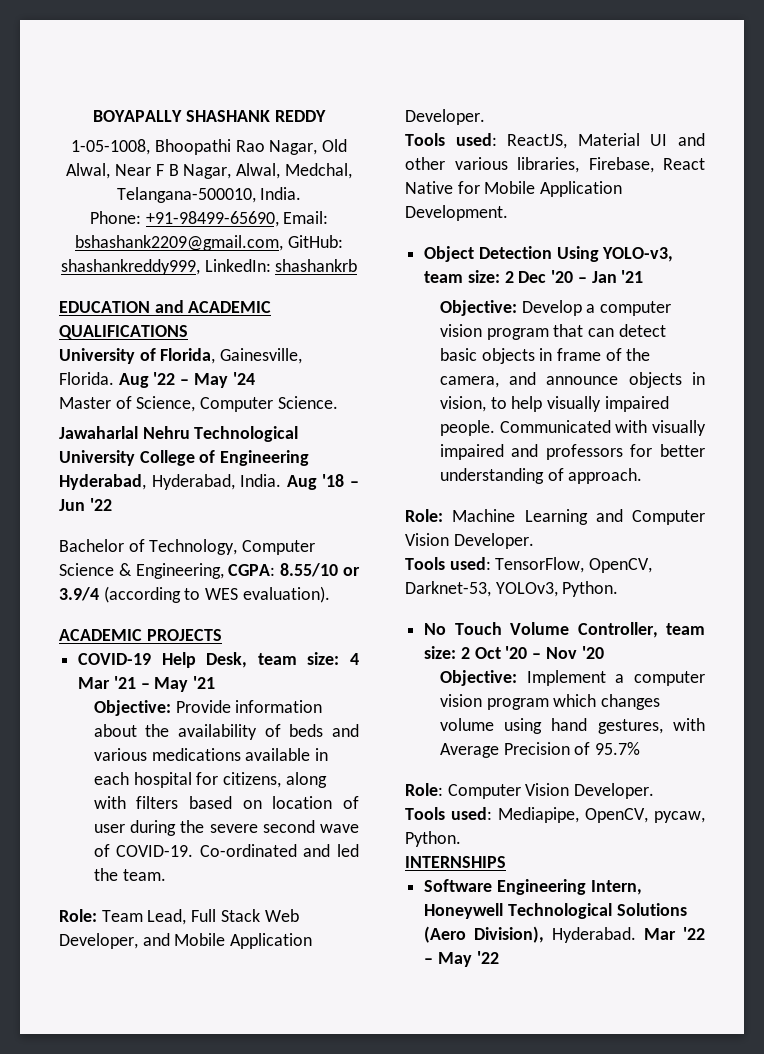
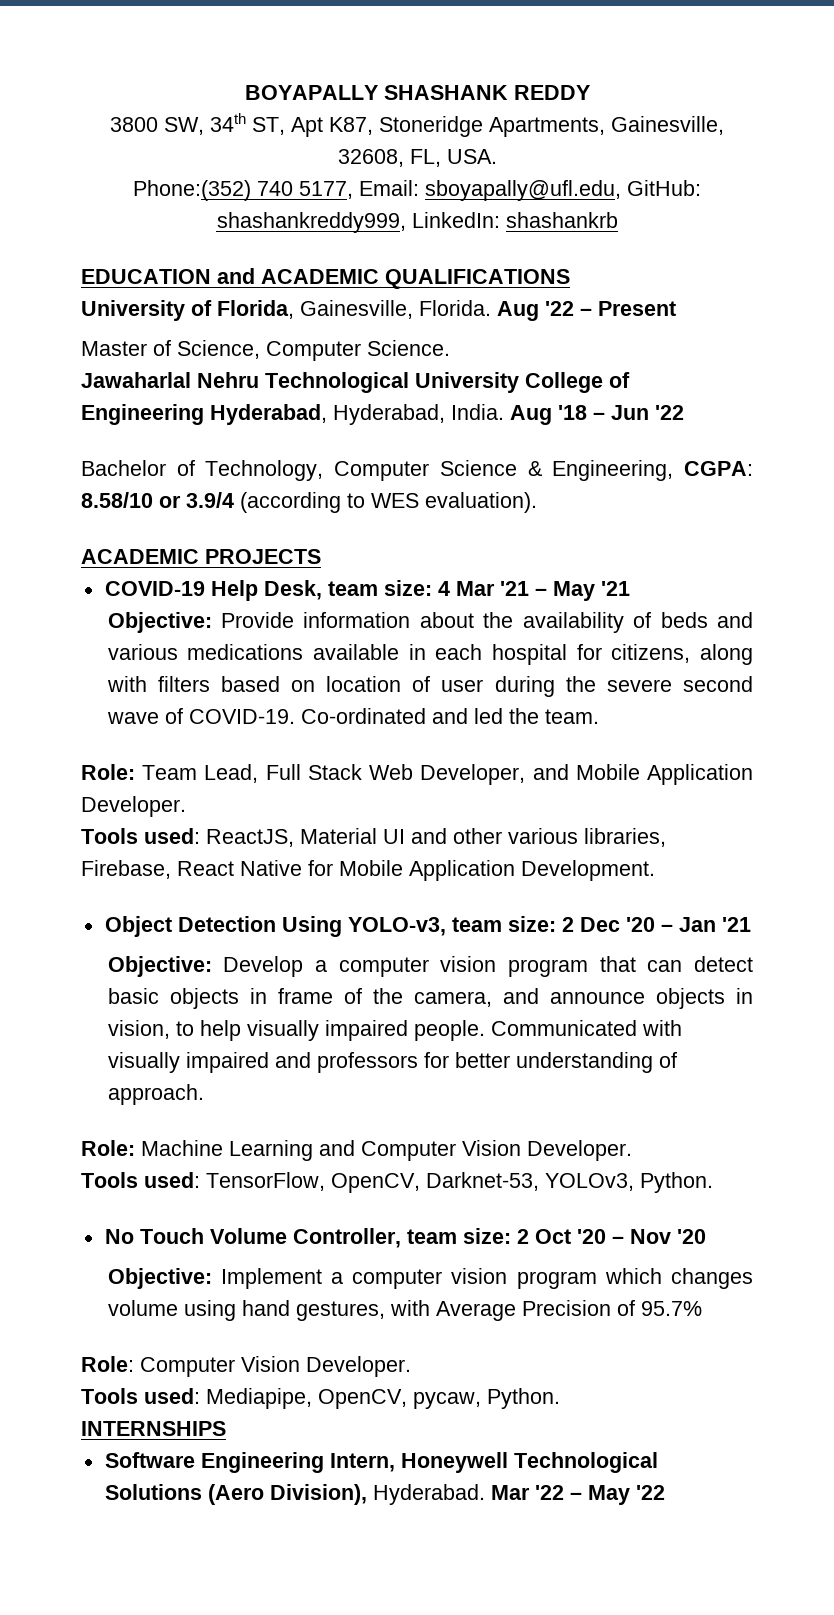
[71,139,347,155] [66,163,352,179] [116,187,302,203] [89,211,329,227] [75,235,284,251] 1-05-1008, Bhoopathi Rao Nagar, Old Alwal, Near F B Nagar, Alwal, Medchal, Telangana-500010, India. // Phone: +91-98499-65690, Email: bshashank2209@gmail.com, -> [110,113,724,137] [337,149,497,167] [133,180,621,201] 3800 SW, 34th ST, Apt K87, Stoneridge Apartments, Gainesville, 32608, FL, USA. // Phone:(352) 740 5177, Email: sboyapally@ufl.edu,
[193,372,255,388] May '24 -> [598,301,676,316] Present
[280,563,339,577] 8.55/10 -> [81,492,153,508] 8.58/10

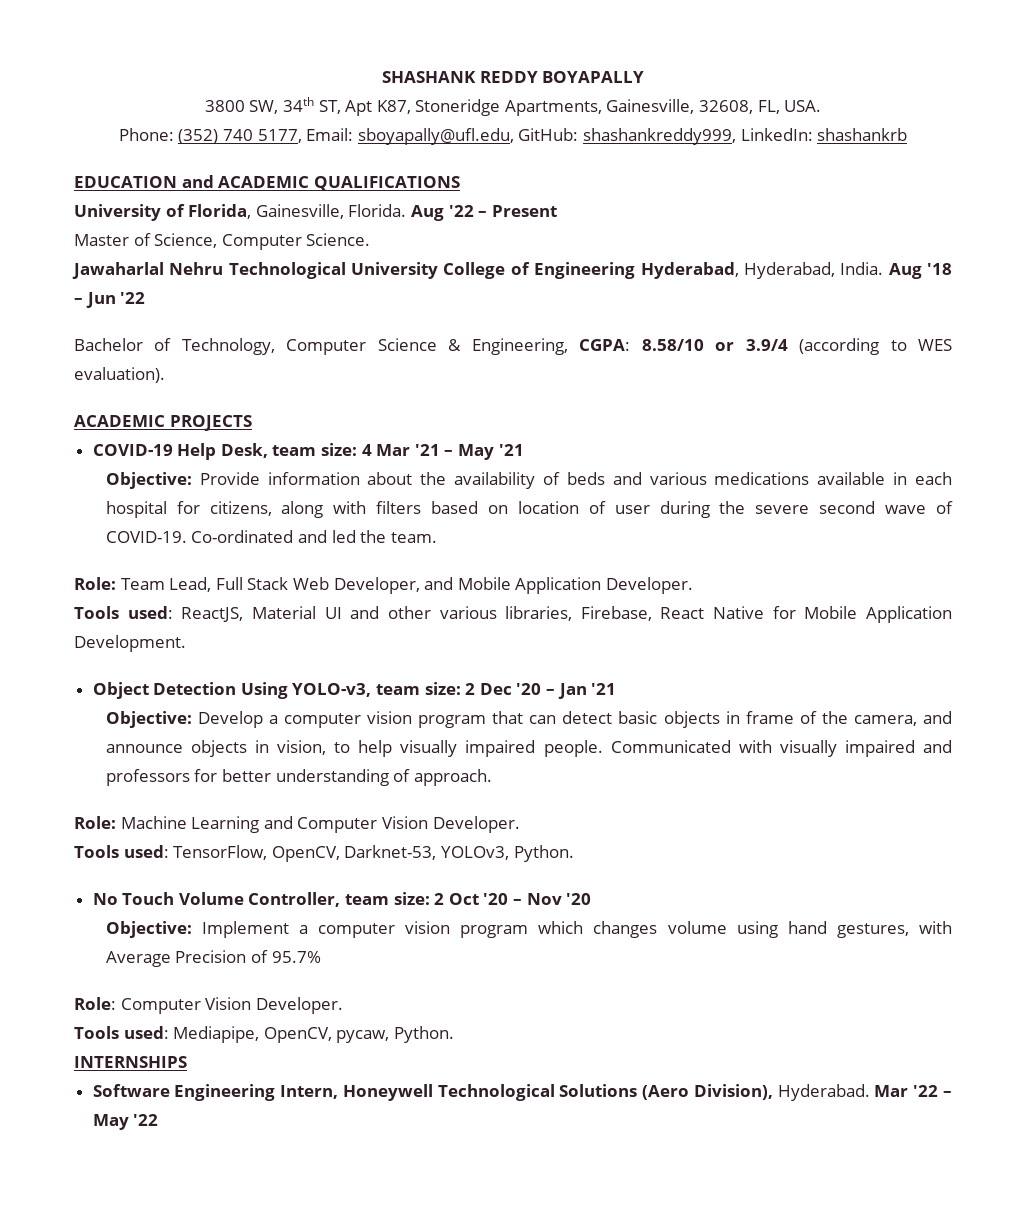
[244,85,378,100] BOYAPALLY -> (381, 77) none
(590, 92) none -> [542,71,645,83] BOYAPALLY
[133,180,251,201] Phone:(352) -> [118,128,219,144] Phone: (352)

